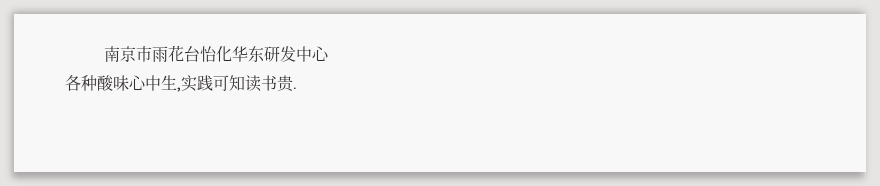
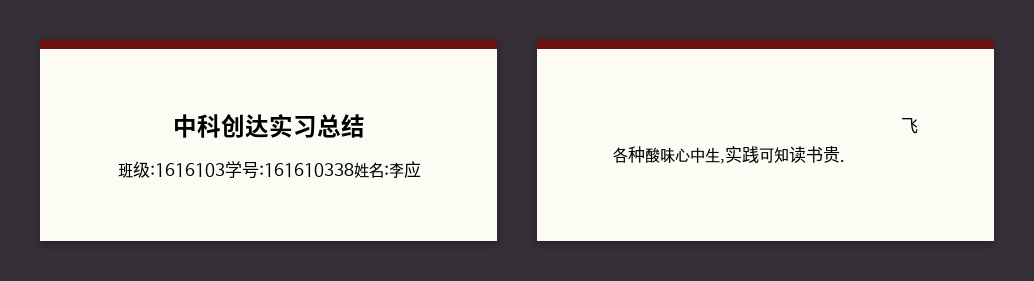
[104,45,330,62] 南京市雨花台怡化华东研发中心 -> [172,114,365,138] [118,161,421,179] [901,118,918,134] 中科创达实习总结 // 班级:1616103学号:161610338姓名:李应飞

